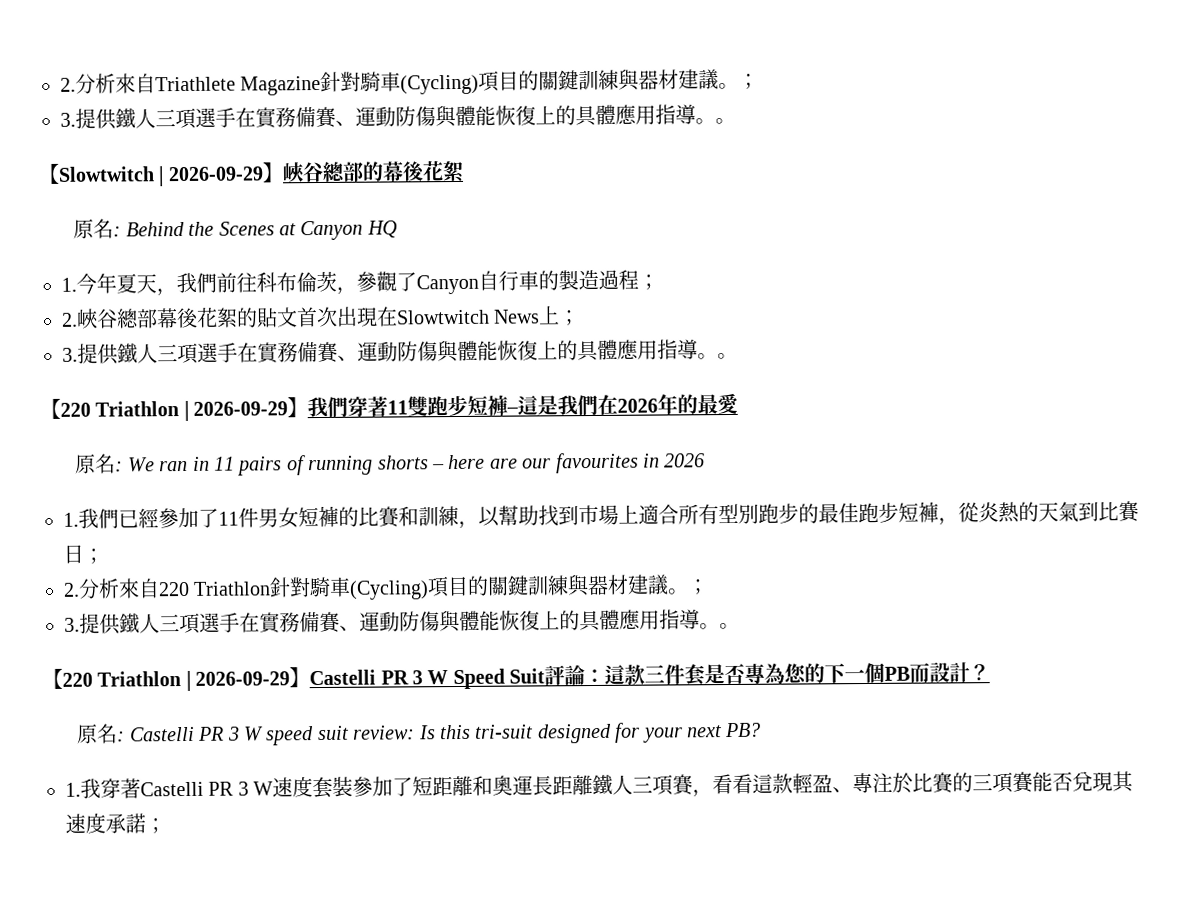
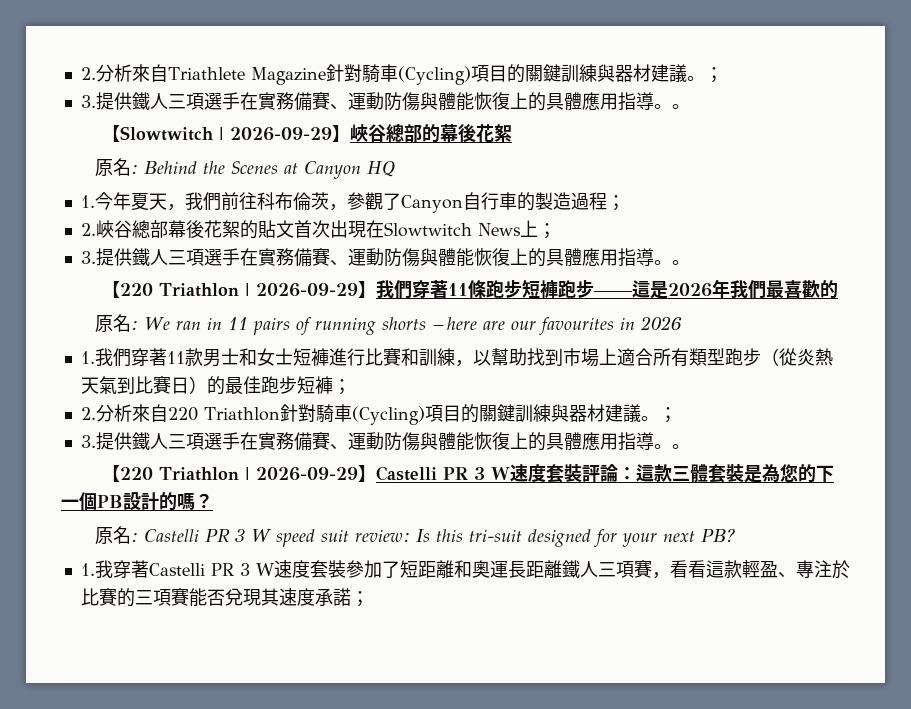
[407,393,739,417] 雙跑步短褲–這是我們在2026年的最愛 -> [467,279,838,299] 條跑步短褲跑步——這是2026年我們最喜歡的
[118,505,359,529] 已經參加了11件男女短褲的 -> [130,348,365,367] 穿著11款男士和女士短褲進行
[718,500,1140,526] [63,544,84,564] 型別跑步的最佳跑步短褲，從炎熱的天氣到比賽日 -> [688,348,833,366] [80,376,333,395] 類型跑步（從炎熱天氣到比賽日）的最佳跑步短褲
[452,668,546,690] Speed Suit -> [509,464,582,483] 速度套裝
[664,663,766,686] 件套是否專 -> [689,464,762,483] 體套裝是
[909,662,971,683] 而設計 -> [123,492,195,511] 設計的嗎

